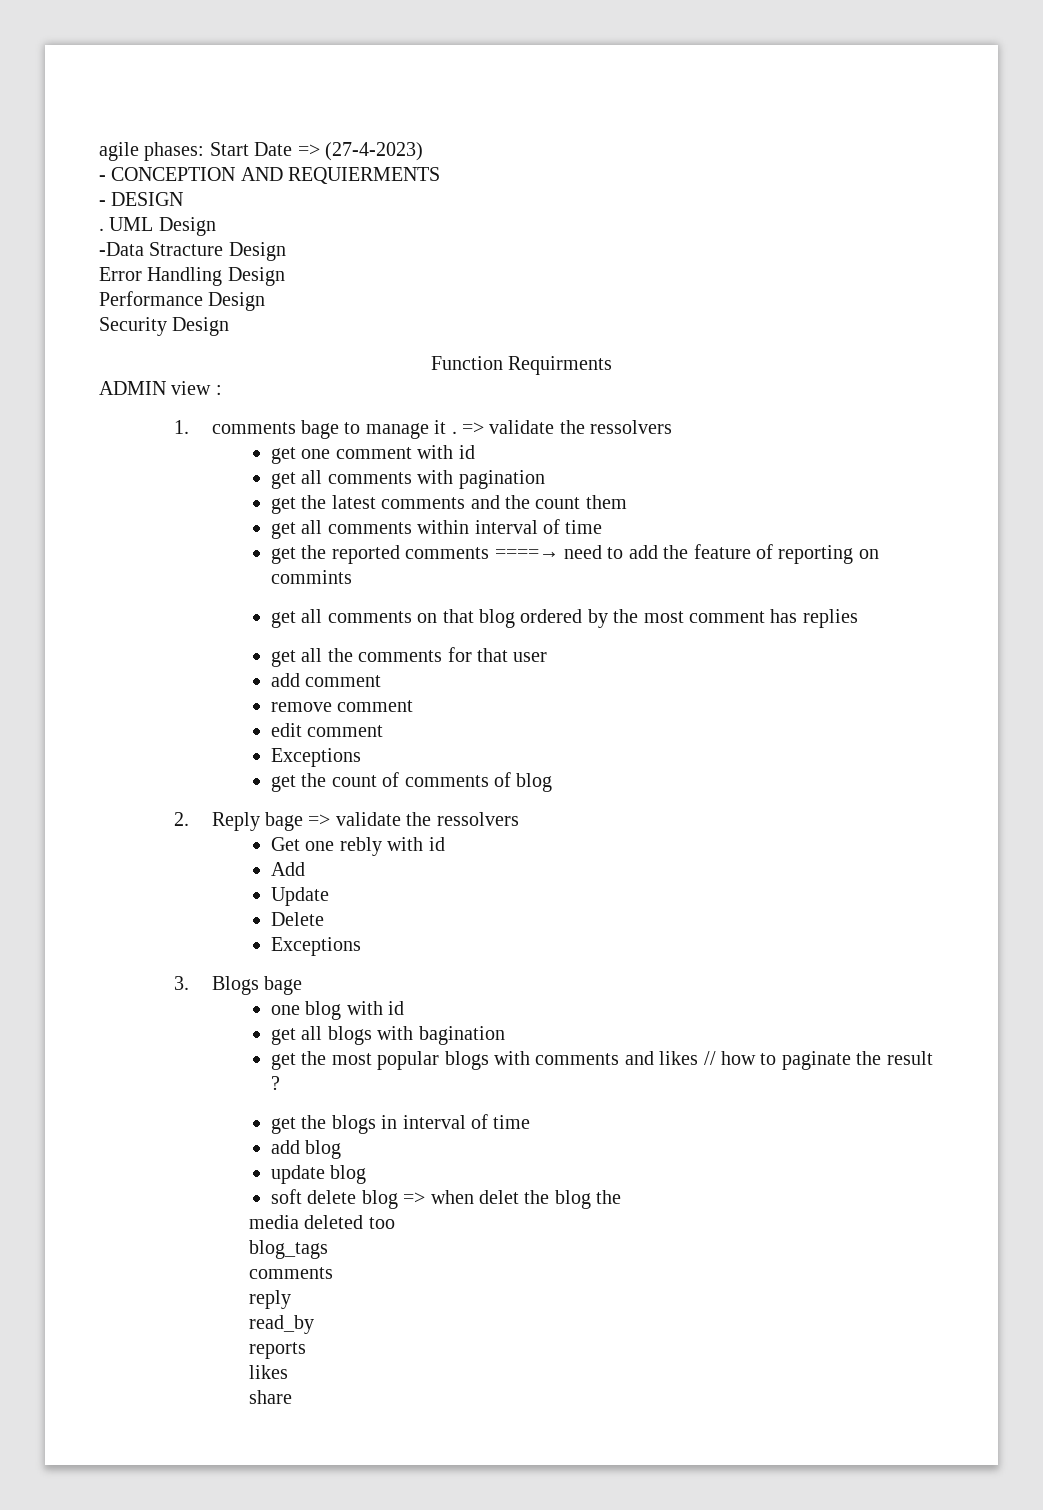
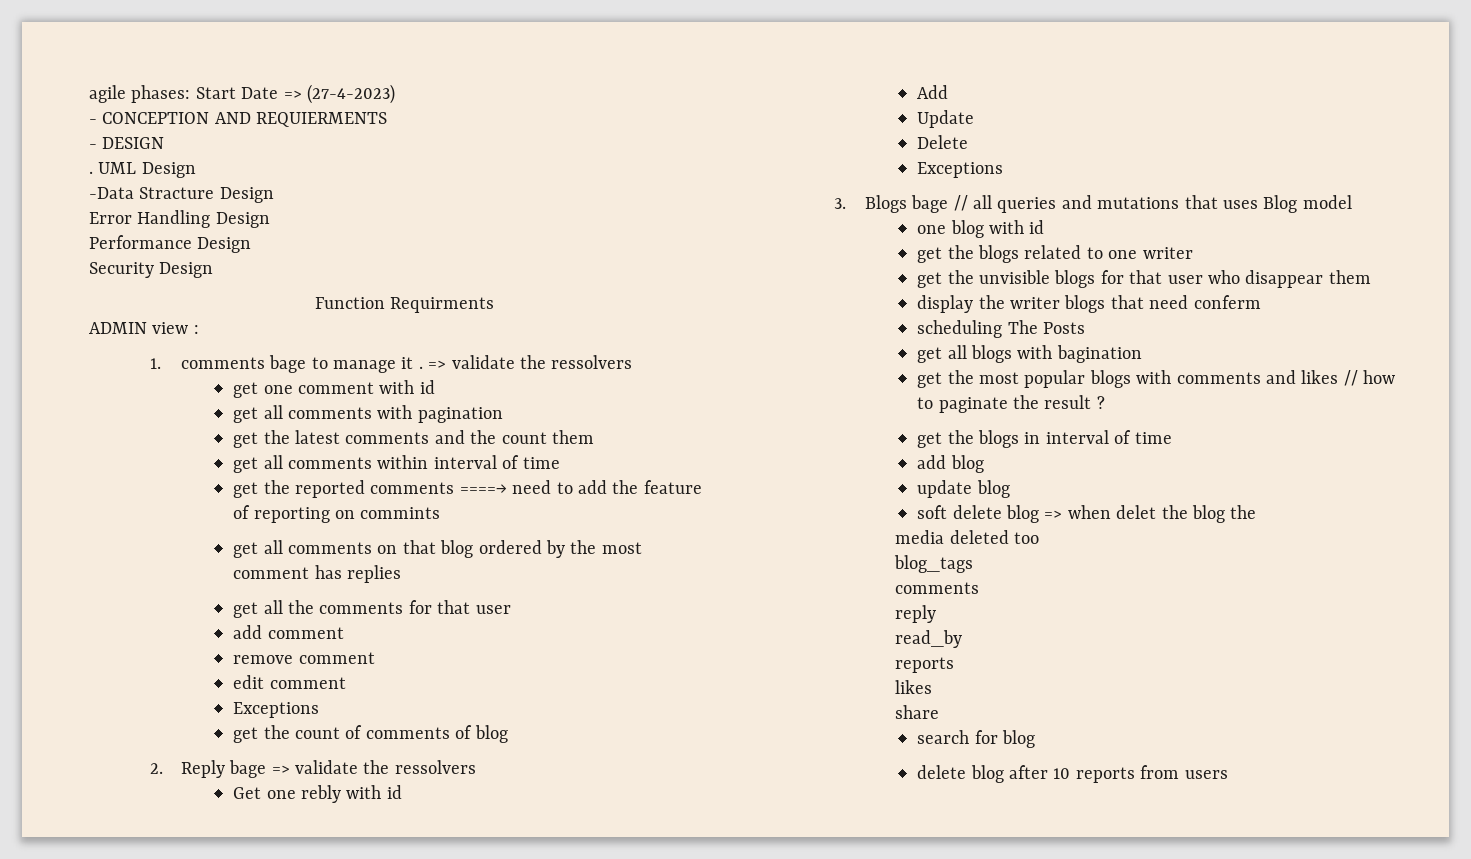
[271,1001,405,1020] // one blog with id -> [953,195,1352,213] [917,220,1045,238] [917,245,1193,263] [917,270,1371,288] [917,295,1261,313] [917,320,1086,338] // all queries and mutations that uses Blog model // one blog with id // get the blogs related to one writer // get the unvisible blogs for that user who disappear them // display the writer blogs that need conferm // scheduling The Posts
(293, 1397) none -> [917,730,1036,748] [917,765,1228,783] // search for blog // delete blog after 10 reports from users

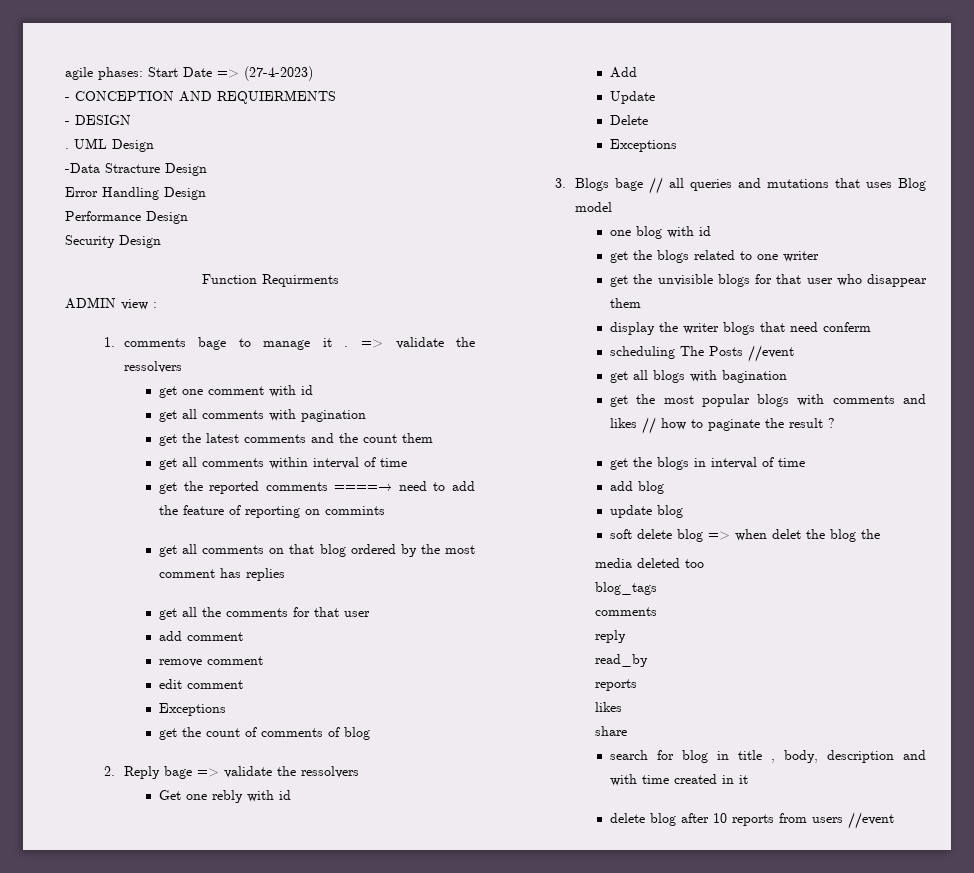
(1086, 328) none -> [748,345,795,362] //event
(1036, 739) none -> [717,750,926,763] [610,774,749,786] in title , body, description and with time created in it
(1228, 774) none -> [848,812,895,829] //event

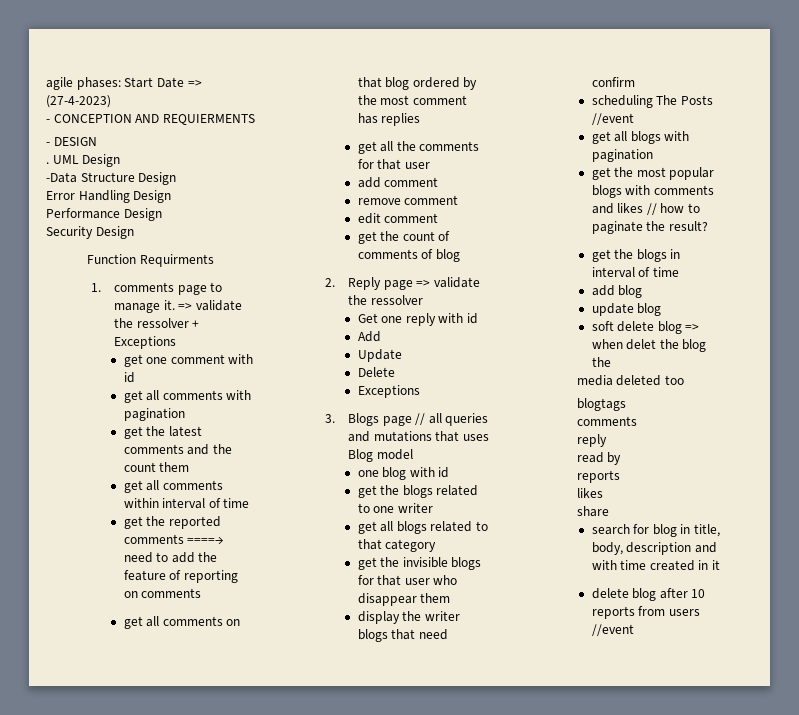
[105,163,160,173] Stracture -> [80,172,135,182] Structure
[65,297,157,310] // ADMIN view : -> (214, 260) none
[198,337,227,350] bage -> [177,285,207,295] page
[322,337,475,349] [123,361,182,373] it . => validate the ressolvers -> [163,300,242,311] [113,318,200,328] [113,336,176,349] it. => validate the ressolver + Exceptions
[325,506,386,515] commints -> [141,588,202,598] comments
[159,703,227,716] // Exceptions -> (439, 218) none
[163,766,359,779] bage => validate the ressolvers -> [383,277,480,290] [347,295,423,305] page => validate the ressolver
[212,790,244,803] rebly -> [405,313,436,326] reply
[614,178,643,191] bage -> [382,416,412,426] page
[610,274,713,287] // get the unvisible -> [357,521,489,534] [357,539,437,552] [357,557,448,570] // get all blogs related to that category // get the invisible
[823,322,872,332] conferm -> [591,77,635,87] confirm
[722,370,788,383] bagination -> [591,149,653,162] pagination
[789,418,836,428] result ? -> [668,221,708,231] result?
[594,582,657,595] blog_tags -> [576,398,626,411] blogtags
[594,654,648,667] read_by -> [576,452,622,465] read by
[738,750,776,763] title , -> [694,524,721,537] title,

